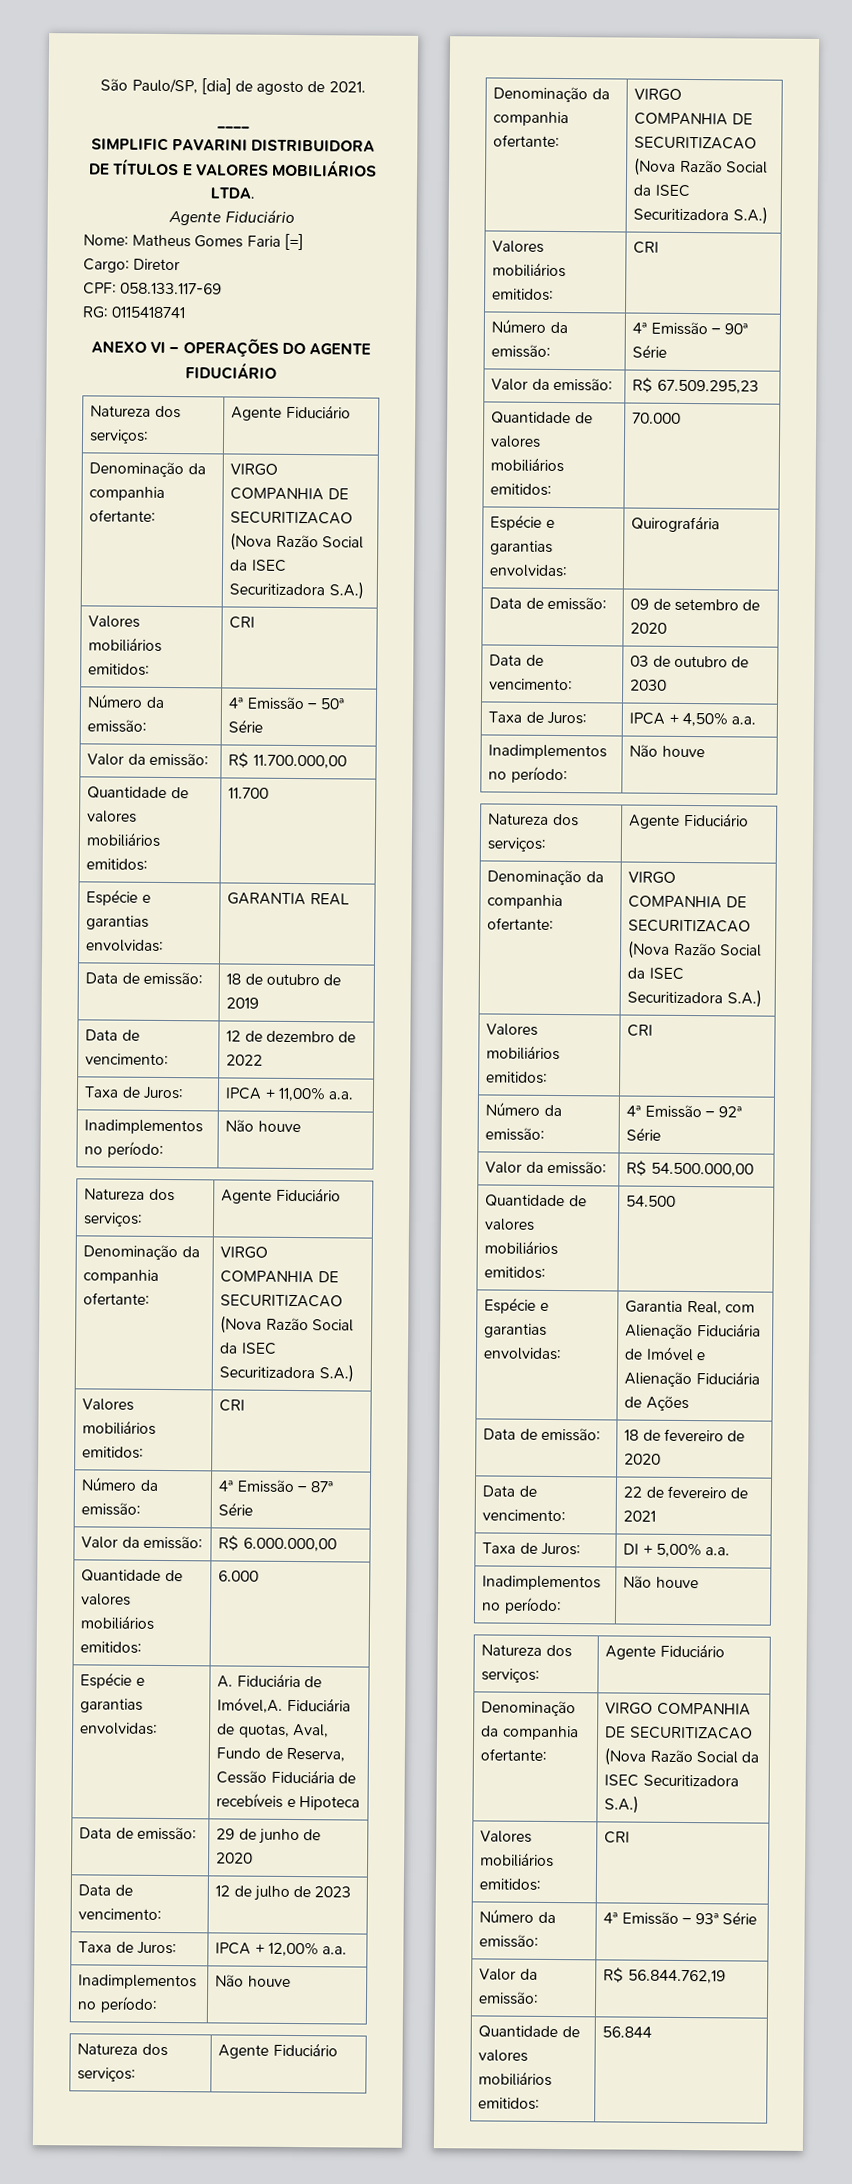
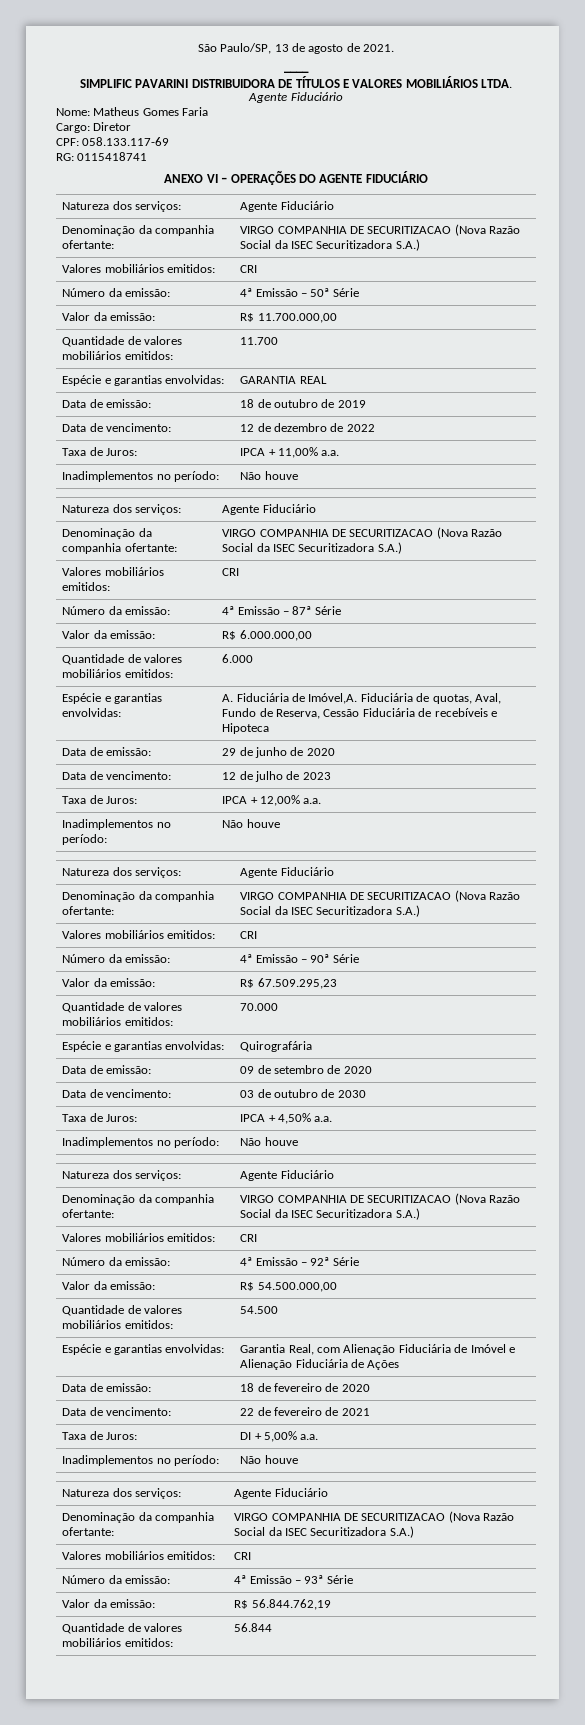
[200,78,232,95] [dia] -> [274,44,289,52] 13
[283,233,304,251] [=] -> (209, 111) none

